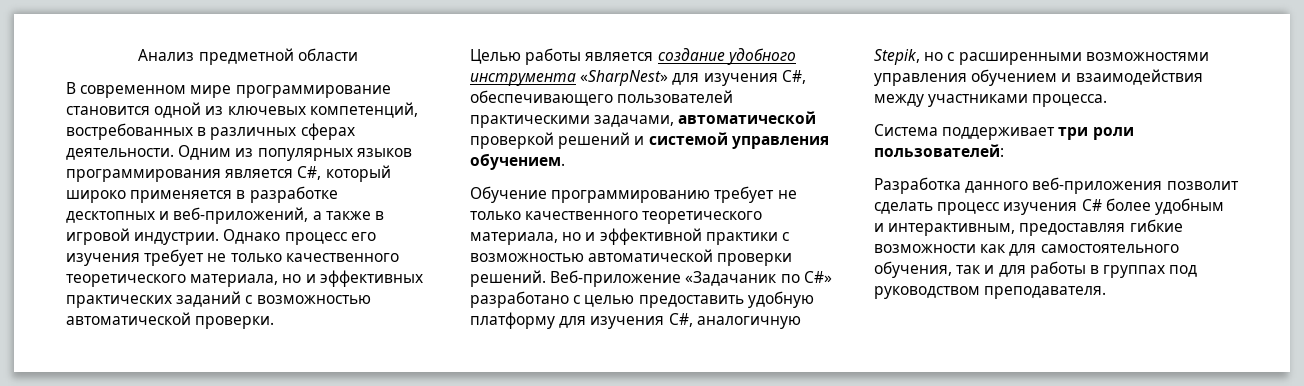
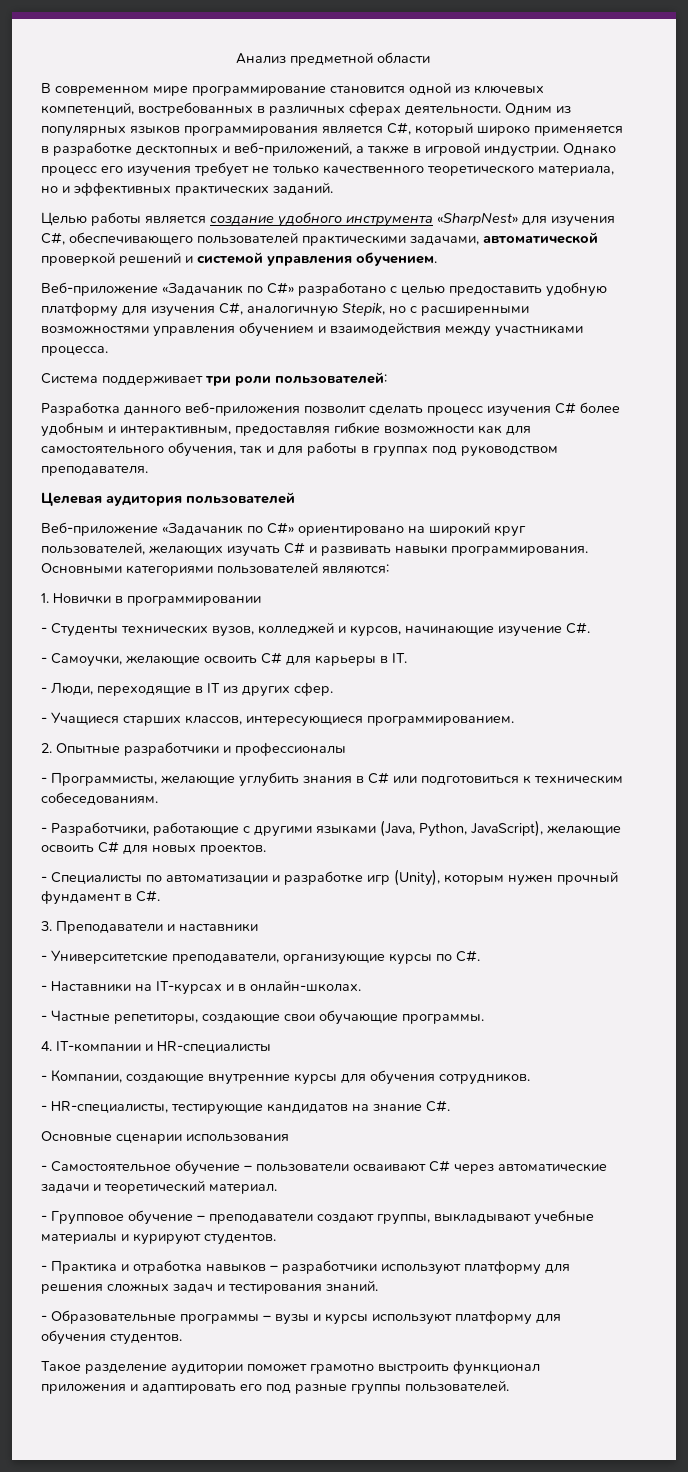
[176,291,371,307] [66,312,275,329] заданий с возможностью автоматической проверки. -> [273,182,333,195] заданий.
[470,186,797,203] [470,211,763,224] [470,228,789,245] [470,249,793,266] [470,270,546,287] Обучение программированию требует не только качественного теоретического материала, но и эффективной практики с возможностью автоматической проверки решений. -> (437, 259) none
(1107, 292) none -> [41,492,295,506] [41,522,526,537] [41,542,588,557] [41,562,389,576] [41,593,261,606] [41,622,590,637] [41,652,407,667] [41,682,333,697] [41,712,514,727] [41,742,346,756] [41,772,623,787] [41,792,158,805] [41,820,621,837] [41,841,266,855] [41,869,618,886] [41,890,160,905] [41,920,258,934] [41,950,480,965] [41,980,361,995] [41,1010,484,1025] [41,1041,271,1053] [41,1070,530,1085] [41,1100,450,1115] [41,1131,289,1144] [41,1160,607,1175] [41,1180,277,1194] [41,1210,594,1225] [41,1233,276,1245] [41,1260,570,1275] [41,1280,378,1294] [41,1310,561,1325] [41,1330,182,1345] [41,1360,540,1375] [41,1380,509,1395] // Целевая аудитория пользователей // Веб-приложение «Задачаник по C#» ориентировано на широкий круг пользователей, желающих изучать C# и развивать навыки программирования. Основными категориями пользователей являются: // 1. Новички в программировании // - Студенты технических вузов, колледжей и курсов, начинающие изучение C#. // - Самоучки, желающие освоить C# для карьеры в IT. // - Люди, переходящие в IT из других сфер. // - Учащиеся старших классов, интересующиеся программированием. // 2. Опытные разработчики и профессионалы // - Программисты, желающие углубить знания в C# или подготовиться к техническим собеседованиям. // - Разработчики, работающие с другими языками (Java, Python, JavaScript), желающие освоить C# для новых проектов. // - Специалисты по автоматизации и разработке игр (Unity), которым нужен прочный фундамент в C#. // 3. Преподаватели и наставники // - Университетские преподаватели, организующие курсы по C#. // - Наставники на IT-курсах и в онлайн-школах. // - Частные репетиторы, создающие свои обучающие программы. // 4. IT-компании и HR-специалисты // - Компании, создающие внутренние курсы для обучения сотрудников. // - HR-специалисты, тестирующие кандидатов на знание C#. // Основные сценарии использования // - Самостоятельное обучение – пользователи осваивают C# через автоматические задачи и теоретический материал. // - Групповое обучение – преподаватели создают группы, выкладывают учебные материалы и курируют студентов. // - Практика и отработка навыков – разработчики используют платформу для решения сложных задач и тестирования знаний. // - Образовательные программы – вузы и курсы используют платформу для обучения студентов. // Такое разделение аудитории поможет грамотно выстроить функционал приложения и адаптировать его под разные группы пользователей.

